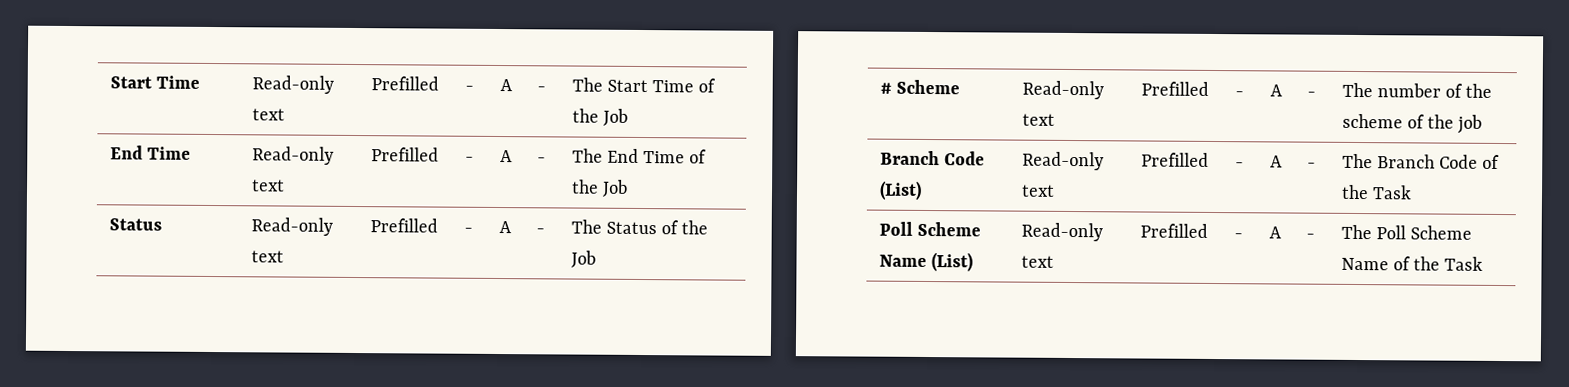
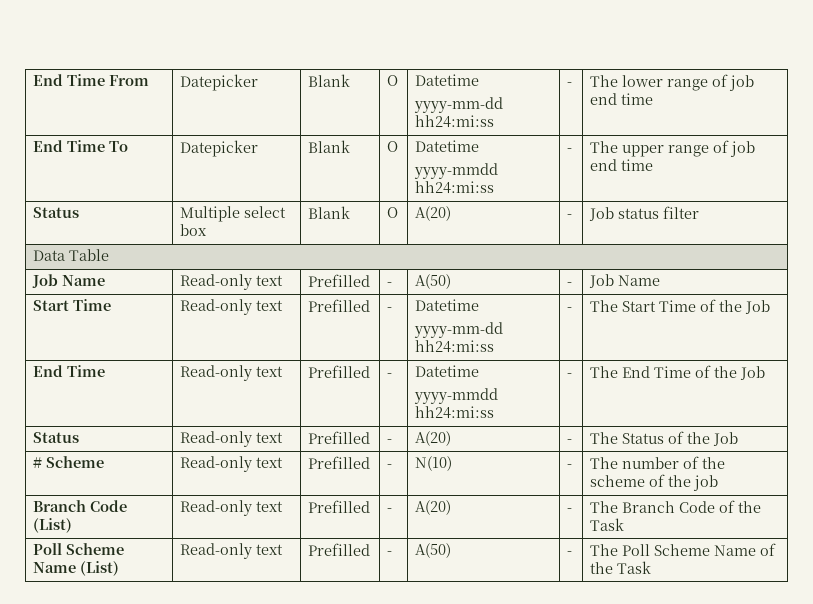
(109, 82) none -> [32,74,149,86] [179,74,258,91] [307,74,350,87] [386,75,398,86] [414,74,479,86] [413,97,503,113] [414,115,494,128] [566,82,572,86] [589,74,754,91] [589,93,653,105] [32,140,128,152] [179,140,258,157] [307,140,350,153] [386,141,398,152] [414,140,479,152] [413,163,498,179] [414,181,494,194] [566,148,572,152] [589,140,755,157] [589,159,653,171] [32,207,79,218] [179,206,286,222] [179,224,207,236] [307,206,350,219] [386,207,398,218] [414,206,451,221] [566,214,572,218] [588,206,699,221] [32,249,109,261] [31,274,105,288] [179,274,283,290] [307,274,370,287] [386,282,392,286] [414,274,451,289] [566,282,572,286] [588,274,660,288] End Time From | Datepicker | Blank | O | Datetime // yyyy-mm-dd hh24:mi:ss | - | The lower range of job end time // End Time To | Datepicker | Blank | O | Datetime // yyyy-mmdd hh24:mi:ss | - | The upper range of job end time // Status | Multiple select box | Blank | O | A(20) | - | Job status filter // Data Table // Job Name | Read-only text | Prefilled | - | A(50) | - | Job Name //
[499,79,513,92] A -> [414,299,479,311] [413,322,503,338] [414,340,494,353] Datetime // yyyy-mm-dd hh24:mi:ss
[499,150,513,163] A -> [414,365,479,377] [413,388,498,404] [414,406,494,419] Datetime // yyyy-mmdd hh24:mi:ss
[498,221,512,234] A -> [414,431,451,446] A(20)
[1269,84,1283,97] A -> [414,456,452,471] N(10)
[1269,155,1283,168] A -> [414,500,451,515] A(20)
[1268,226,1282,239] A -> [414,543,451,558] A(50)

